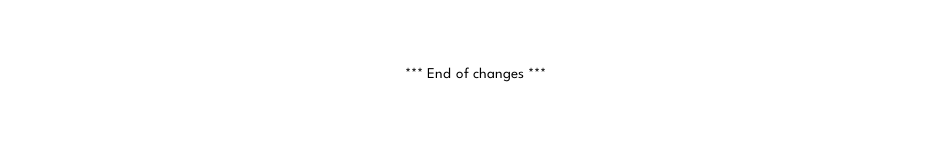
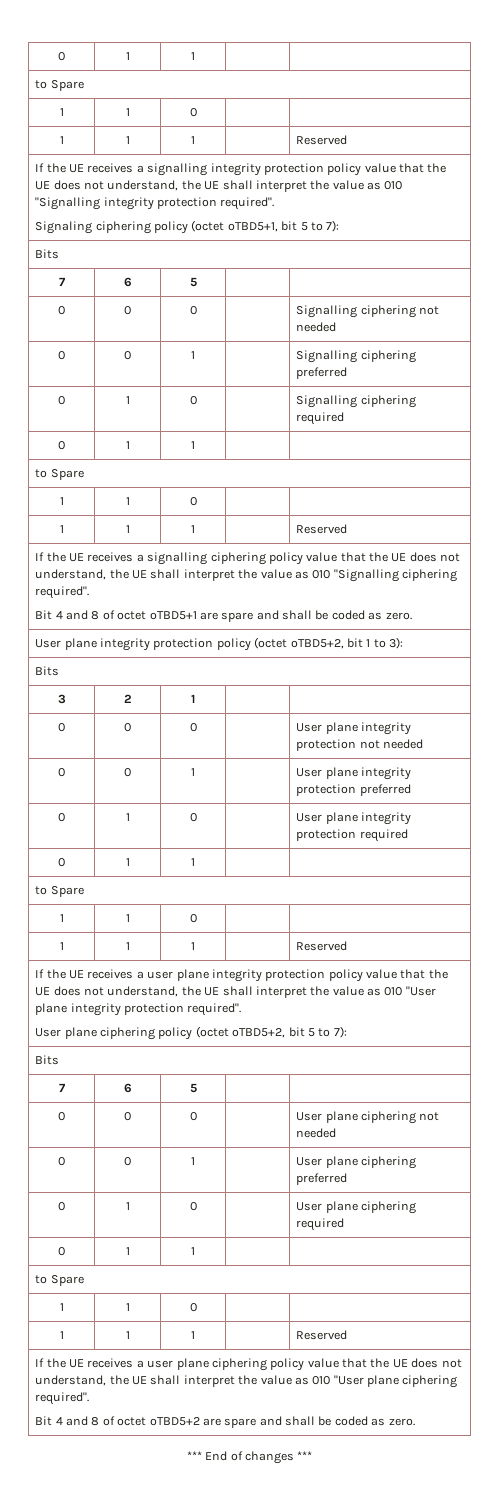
(405, 72) none -> [58,52,65,61] [125,52,130,60] [191,52,195,60] [35,80,84,91] [59,108,64,116] [125,108,130,116] [189,108,197,117] [59,136,64,144] [125,136,130,144] [191,136,195,144] [296,135,348,145] [35,163,447,176] [35,180,403,192] [35,197,275,210] [35,220,340,234] [35,249,60,259] [58,277,65,286] [123,277,132,287] [189,277,197,287] [58,306,65,315] [124,306,131,315] [189,306,197,315] [296,305,440,318] [296,322,337,332] [58,351,65,360] [124,351,131,360] [191,351,195,359] [296,350,416,363] [296,367,348,379] [58,396,65,405] [125,396,130,404] [189,396,197,405] [296,395,416,408] [296,412,345,425] [58,441,65,450] [125,441,130,449] [191,441,195,449] [35,469,84,480] [59,497,64,505] [125,497,130,505] [189,497,197,506] [59,525,64,533] [125,525,130,533] [191,525,195,533] [296,524,348,534] [35,552,461,565] [35,569,458,582] [35,586,90,599] [35,610,412,622] [35,637,404,651] [35,666,60,676] [57,694,66,704] [123,694,132,703] [191,694,195,703] [58,723,65,732] [124,723,131,732] [189,723,197,732] [296,722,412,735] [296,739,424,751] [58,768,65,777] [124,768,131,777] [191,768,195,776] [296,767,412,780] [296,784,411,796] [58,813,65,822] [125,813,130,821] [189,813,197,822] [296,812,412,825] [296,829,408,842] [58,858,65,867] [125,858,130,866] [191,858,195,866] [35,886,84,897] [59,914,64,922] [125,914,130,922] [189,914,197,923] [59,942,64,950] [125,942,130,950] [191,942,195,950] [296,941,348,951] [35,969,448,982] [35,986,436,998] [35,1003,242,1016] [35,1026,347,1040] [35,1055,60,1065] [58,1083,65,1092] [123,1083,132,1093] [189,1083,197,1093] [58,1112,65,1121] [124,1112,131,1121] [189,1112,197,1121] [296,1111,440,1124] [296,1128,337,1138] [58,1157,65,1166] [124,1157,131,1166] [191,1157,195,1165] [296,1156,417,1169] [296,1173,348,1185] [58,1202,65,1211] [125,1202,130,1210] [189,1202,197,1211] [296,1201,417,1214] [296,1218,345,1231] [58,1247,65,1256] [125,1247,130,1255] [191,1247,195,1255] [35,1275,84,1286] [59,1303,64,1311] [125,1303,130,1311] [189,1303,197,1312] [59,1331,64,1339] [125,1331,130,1339] [191,1331,195,1339] [296,1330,348,1340] [35,1358,462,1371] [35,1375,458,1388] [35,1392,90,1405] [35,1416,415,1428] 0 | 1 | 1 | | // to Spare // 1 | 1 | 0 | | // 1 | 1 | 1 | | Reserved // If the UE receives a signalling integrity protection policy value that the UE does not understand, the UE shall interpret the value as 010 "Signalling integrity protection required". // Signaling ciphering policy (octet oTBD5+1, bit 5 to 7): // Bits // 7 | 6 | 5 | | // 0 | 0 | 0 | | Signalling ciphering not needed // 0 | 0 | 1 | | Signalling ciphering preferred // 0 | 1 | 0 | | Signalling ciphering required // 0 | 1 | 1 | | // to Spare // 1 | 1 | 0 | | // 1 | 1 | 1 | | Reserved // If the UE receives a signalling ciphering policy value that the UE does not understand, the UE shall interpret the value as 010 "Signalling ciphering required". // Bit 4 and 8 of octet oTBD5+1 are spare and shall be coded as zero. // User plane integrity protection policy (octet oTBD5+2, bit 1 to 3): // Bits // 3 | 2 | 1 | | // 0 | 0 | 0 | | User plane integrity protection not needed // 0 | 0 | 1 | | User plane integrity protection preferred // 0 | 1 | 0 | | User plane integrity protection required // 0 | 1 | 1 | | // to Spare // 1 | 1 | 0 | | // 1 | 1 | 1 | | Reserved // If the UE receives a user plane integrity protection policy value that the UE does not understand, the UE shall interpret the value as 010 "User plane integrity protection required". // User plane ciphering policy (octet oTBD5+2, bit 5 to 7): // Bits // 7 | 6 | 5 | | // 0 | 0 | 0 | | User plane ciphering not needed // 0 | 0 | 1 | | User plane ciphering preferred // 0 | 1 | 0 | | User plane ciphering required // 0 | 1 | 1 | | // to Spare // 1 | 1 | 0 | | // 1 | 1 | 1 | | Reserved // If the UE receives a user plane ciphering policy value that the UE does not understand, the UE shall interpret the value as 010 "User plane ciphering required". // Bit 4 and 8 of octet oTBD5+2 are spare and shall be coded as zero. //

